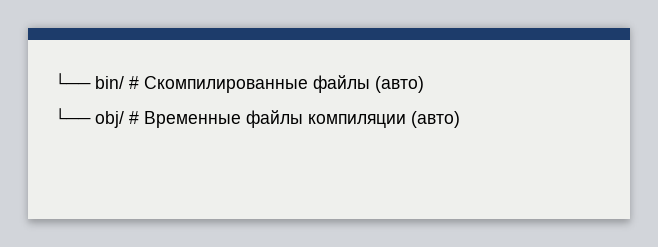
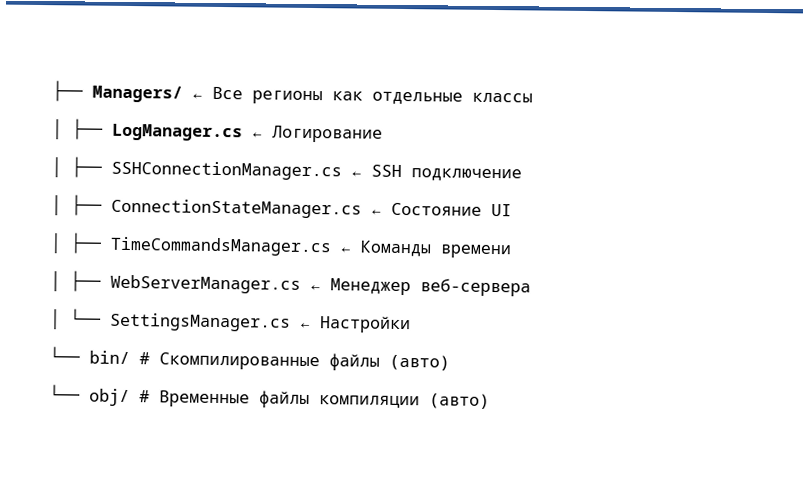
(54, 81) none -> [52,80,533,105] [52,118,383,143] [51,156,522,182] [51,194,512,219] [50,232,511,259] [50,270,531,297] [50,308,411,334] ├── Managers/ ← Все регионы как отдельные классы // │ ├── LogManager.cs ← Логирование // │ ├── SSHConnectionManager.cs ← SSH подключение // │ ├── ConnectionStateManager.cs ← Состояние UI // │ ├── TimeCommandsManager.cs ← Команды времени // │ ├── WebServerManager.cs ← Менеджер веб-сервера // │ └── SettingsManager.cs ← Настройки //

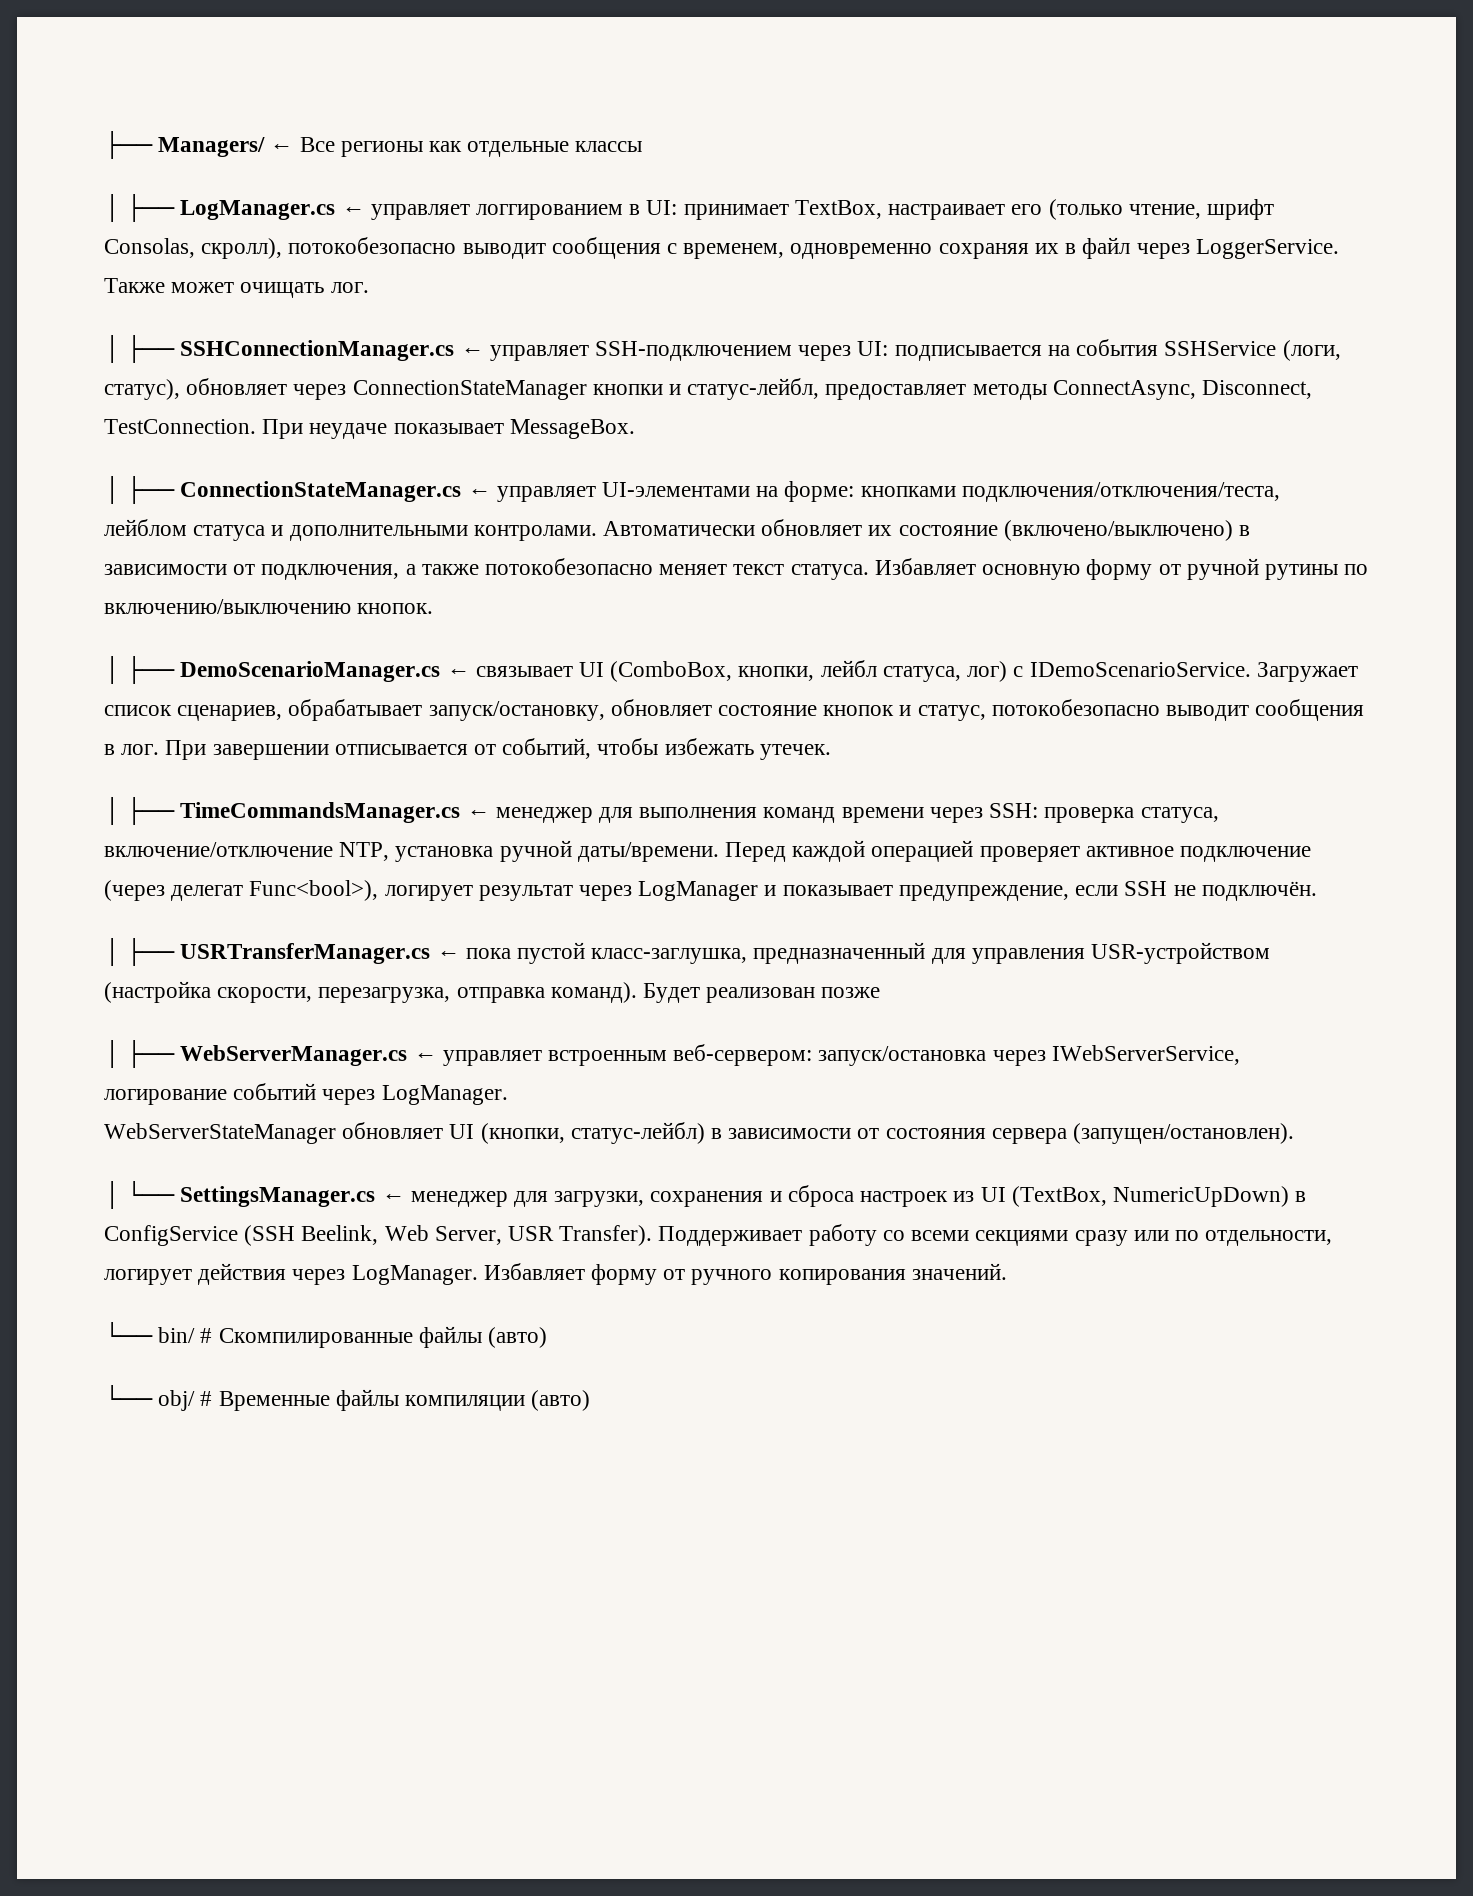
[272,125,383,143] [51,156,522,182] [51,194,512,219] [50,232,511,259] [50,270,531,297] [50,308,411,334] Логирование // │ ├── SSHConnectionManager.cs ← SSH подключение // │ ├── ConnectionStateManager.cs ← Состояние UI // │ ├── TimeCommandsManager.cs ← Команды времени // │ ├── WebServerManager.cs ← Менеджер веб-сервера // │ └── SettingsManager.cs ← Настройки -> [370,199,1274,220] [104,237,1339,259] [104,278,369,298] [104,335,1341,363] [104,378,1313,400] [104,419,635,439] [104,476,1280,504] [104,519,1251,541] [104,558,1369,580] [104,599,434,614] [104,656,1358,684] [104,699,1365,721] [104,738,831,760] [104,797,1219,825] [104,840,1312,862] [104,880,1317,901] [104,938,1271,966] [104,981,881,1003] [104,1040,1240,1068] [104,1083,508,1105] [104,1122,1295,1144] [104,1181,1307,1209] [104,1224,1333,1246] [104,1263,1007,1285] управляет логгированием в UI: принимает TextBox, настраивает его (только чтение, шрифт Consolas, скролл), потокобезопасно выводит сообщения с временем, одновременно сохраняя их в файл через LoggerService. Также может очищать лог. // │ ├── SSHConnectionManager.cs ← управляет SSH-подключением через UI: подписывается на события SSHService (логи, статус), обновляет через ConnectionStateManager кнопки и статус-лейбл, предоставляет методы ConnectAsync, Disconnect, TestConnection. При неудаче показывает MessageBox. // │ ├── ConnectionStateManager.cs ← управляет UI-элементами на форме: кнопками подключения/отключения/теста, лейблом статуса и дополнительными контролами. Автоматически обновляет их состояние (включено/выключено) в зависимости от подключения, а также потокобезопасно меняет текст статуса. Избавляет основную форму от ручной рутины по включению/выключению кнопок. // │ ├── DemoScenarioManager.cs ← связывает UI (ComboBox, кнопки, лейбл статуса, лог) с IDemoScenarioService. Загружает список сценариев, обрабатывает запуск/остановку, обновляет состояние кнопок и статус, потокобезопасно выводит сообщения в лог. При завершении отписывается от событий, чтобы избежать утечек. // │ ├── TimeCommandsManager.cs ← менеджер для выполнения команд времени через SSH: проверка статуса, включение/отключение NTP, установка ручной даты/времени. Перед каждой операцией проверяет активное подключение (через делегат Func<bool>), логирует результат через LogManager и показывает предупреждение, если SSH не подключён. // │ ├── USRTransferManager.cs ← пока пустой класс-заглушка, предназначенный для управления USR-устройством (настройка скорости, перезагрузка, отправка команд). Будет реализован позже // │ ├── WebServerManager.cs ← управляет встроенным веб-сервером: запуск/остановка через IWebServerService, логирование событий через LogManager. // WebServerStateManager обновляет UI (кнопки, статус-лейбл) в зависимости от состояния сервера (запущен/остановлен). // │ └── SettingsManager.cs ← менеджер для загрузки, сохранения и сброса настроек из UI (TextBox, NumericUpDown) в ConfigService (SSH Beelink, Web Server, USR Transfer). Поддерживает работу со всеми секциями сразу или по отдельности, логирует действия через LogManager. Избавляет форму от ручного копирования значений.

